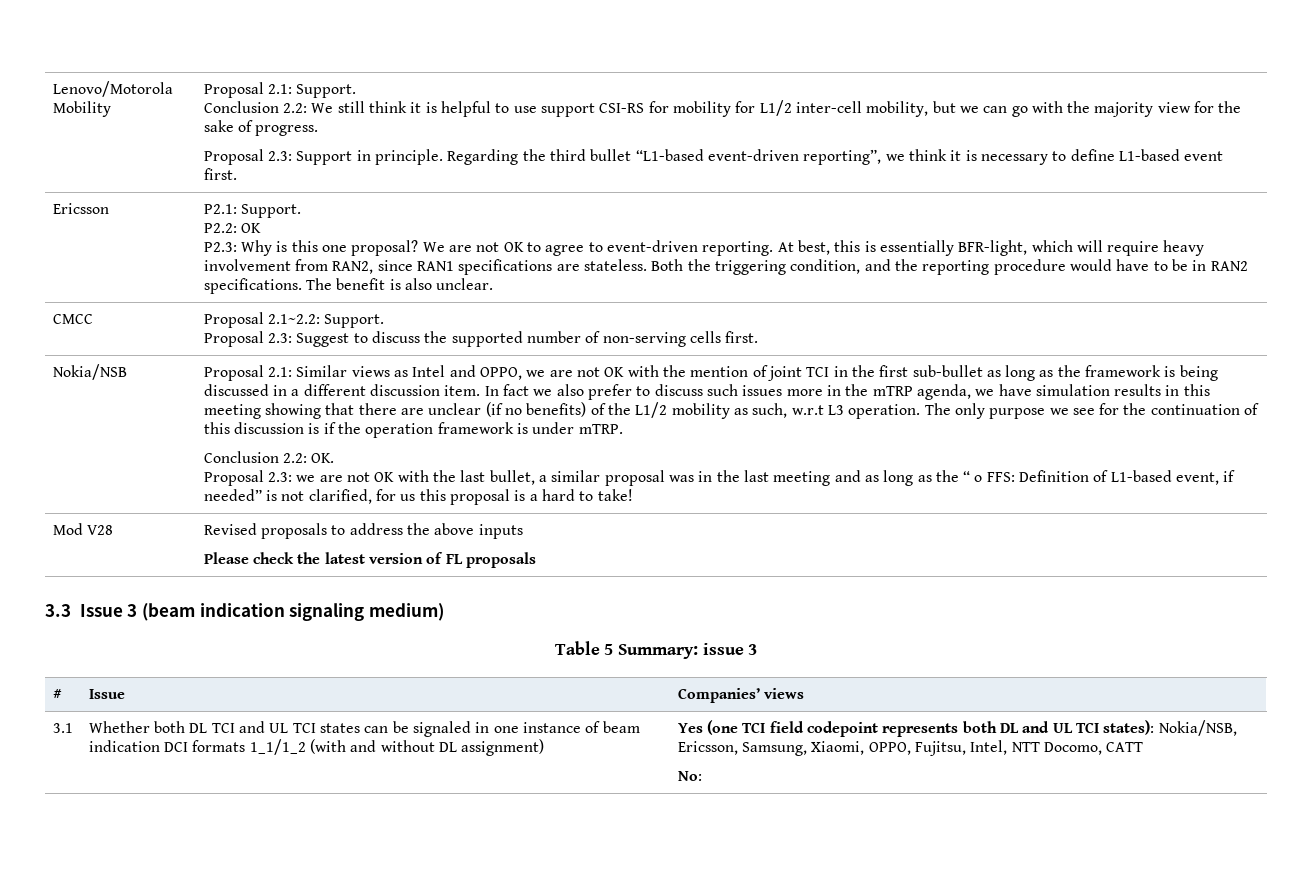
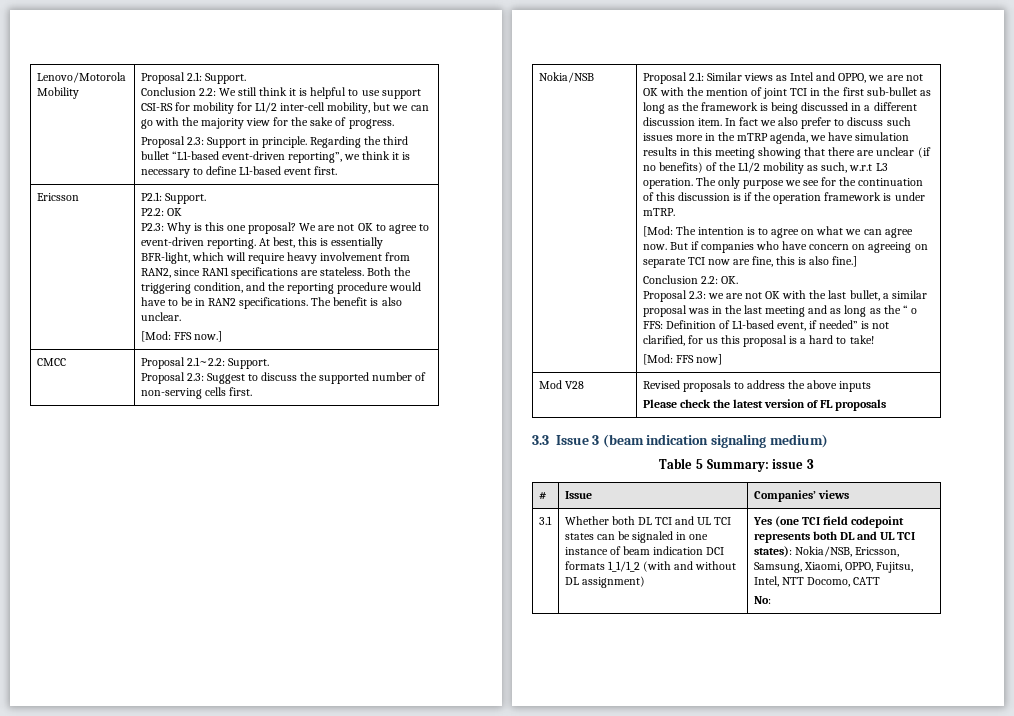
(494, 284) none -> [140,331,222,342] // [Mod: FFS now.]
(623, 429) none -> [642,226,913,238] [642,241,928,253] [642,256,858,268] // [Mod: The intention is to agree on what we can agree now. But if companies who have concern on agreeing on separate TCI now are fine, this is also fine.]
(633, 495) none -> [642,354,722,365] // [Mod: FFS now]

